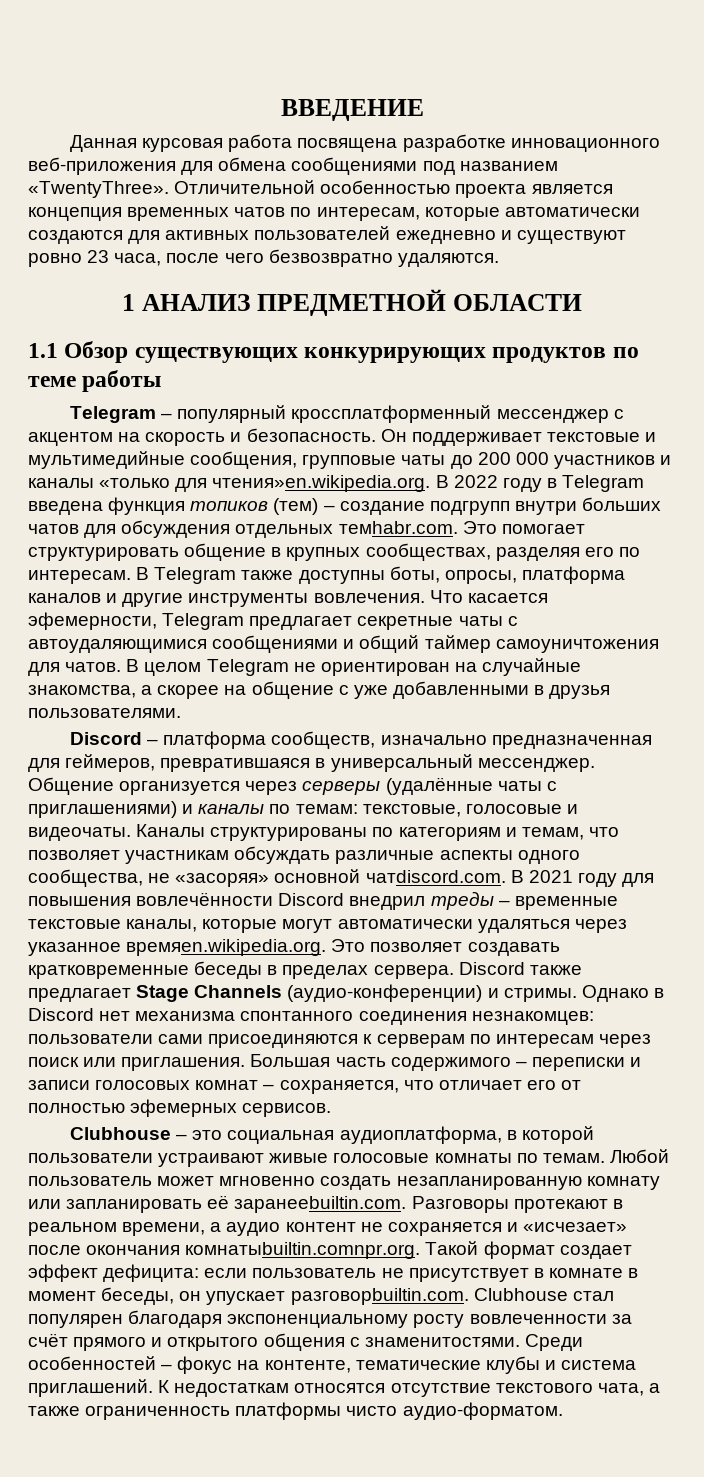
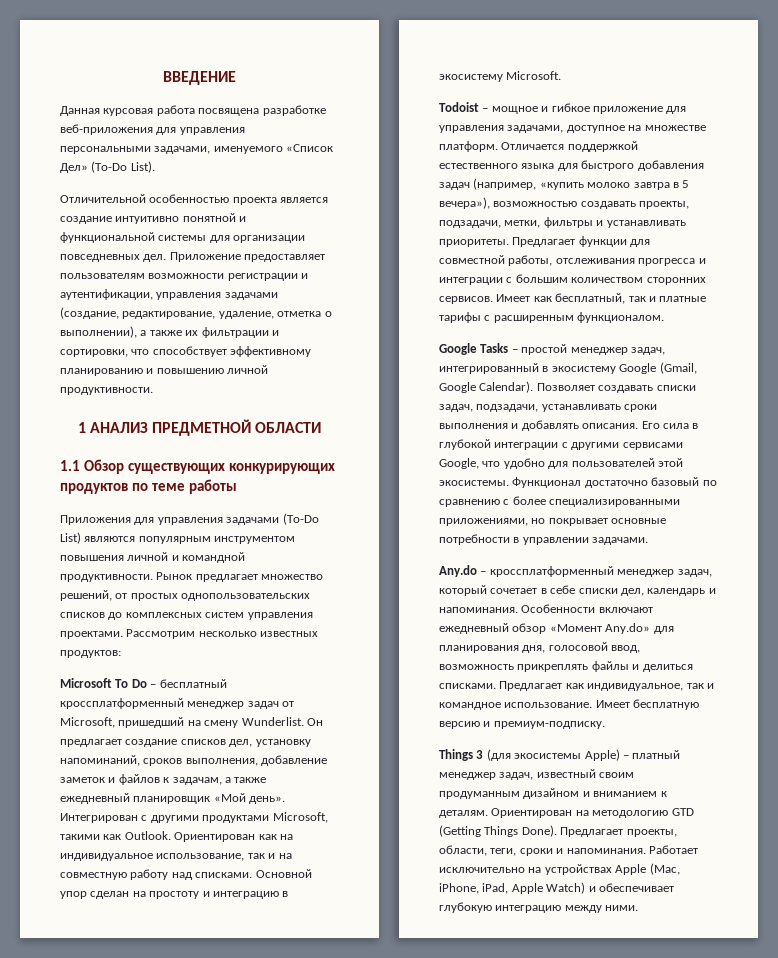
[510,138,660,152] инновационного -> (326, 110) none
[218,157,558,175] [28,180,613,198] [28,207,640,221] [28,226,626,244] [28,249,499,267] обмена сообщениями под названием «TwentyThree». Отличительной особенностью проекта является концепция временных чатов по интересам, которые автоматически создаются для активных пользователей ежедневно и существуют ровно 23 часа, после чего безвозвратно удаляются. -> [179,127,245,135] [60,144,334,154] [60,161,155,173] [60,194,329,205] [60,213,247,224] [60,232,306,243] [60,252,326,262] [60,273,309,281] [60,289,278,300] [60,307,332,319] [60,326,279,338] [60,346,312,357] [60,365,269,376] [60,387,153,395] управления персональными задачами, именуемого «Список Дел» (To-Do List). // Отличительной особенностью проекта является создание интуитивно понятной и функциональной системы для организации повседневных дел. Приложение предоставляет пользователям возможности регистрации и аутентификации, управления задачами (создание, редактирование, удаление, отметка о выполнении), а также их фильтрации и сортировки, что способствует эффективному планированию и повышению личной продуктивности.
[70,405,624,423] [28,428,657,446] [28,451,672,469] [28,475,645,492] [28,497,662,515] [28,520,585,538] [28,543,640,561] [28,566,625,584] [28,590,548,607] [28,612,518,630] [28,635,659,653] [28,658,582,676] [28,681,611,699] [28,708,181,718] [70,731,652,749] [28,754,595,772] [28,777,557,795] [28,801,578,818] [28,824,619,841] [28,846,580,864] [28,869,655,887] [28,891,618,910] [28,919,627,933] [28,939,560,956] [28,961,582,979] [28,984,664,1002] [28,1008,594,1025] [28,1034,651,1048] [28,1054,642,1071] [28,1080,582,1094] [28,1099,332,1117] [70,1126,594,1144] [28,1149,669,1167] [28,1176,660,1190] [28,1195,623,1213] [28,1222,628,1236] [28,1241,632,1259] [28,1264,639,1282] [28,1287,614,1305] [28,1310,632,1328] [28,1333,583,1351] [28,1356,637,1374] [28,1379,660,1397] [28,1402,563,1420] Telegram – популярный кроссплатформенный мессенджер с акцентом на скорость и безопасность. Он поддерживает текстовые и мультимедийные сообщения, групповые чаты до 200 000 участников и каналы «только для чтения»en.wikipedia.org. В 2022 году в Telegram введена функция топиков (тем) – создание подгрупп внутри больших чатов для обсуждения отдельных темhabr.com. Это помогает структурировать общение в крупных сообществах, разделяя его по интересам. В Telegram также доступны боты, опросы, платформа каналов и другие инструменты вовлечения. Что касается эфемерности, Telegram предлагает секретные чаты с автоудаляющимися сообщениями и общий таймер самоуничтожения для чатов. В целом Telegram не ориентирован на случайные знакомства, а скорее на общение с уже добавленными в друзья пользователями. // Discord – платформа сообществ, изначально предназначенная для геймеров, превратившаяся в универсальный мессенджер. Общение организуется через серверы (удалённые чаты с приглашениями) и каналы по темам: текстовые, голосовые и видеочаты. Каналы структурированы по категориям и темам, что позволяет участникам обсуждать различные аспекты одного сообщества, не «засоряя» основной чатdiscord.com. В 2021 году для повышения вовлечённости Discord внедрил треды – временные текстовые каналы, которые могут автоматически удаляться через указанное времяen.wikipedia.org. Это позволяет создавать кратковременные беседы в пределах сервера. Discord также предлагает Stage Channels (аудио-конференции) и стримы. Однако в Discord нет механизма спонтанного соединения незнакомцев: пользователи сами присоединяются к серверам по интересам через поиск или приглашения. Большая часть содержимого – переписки и записи голосовых комнат – сохраняется, что отличает его от полностью эфемерных сервисов. // Clubhouse – это социальная аудиоплатформа, в которой пользователи устраивают живые голосовые комнаты по темам. Любой пользователь может мгновенно создать незапланированную комнату или запланировать её заранееbuiltin.com. Разговоры протекают в реальном времени, а аудио контент не сохраняется и «исчезает» после окончания комнатыbuiltin.comnpr.org. Такой формат создает эффект дефицита: если пользователь не присутствует в комнате в момент беседы, он упускает разговорbuiltin.com. Clubhouse стал популярен благодаря экспоненциальному росту вовлеченности за счёт прямого и открытого общения с знаменитостями. Среди особенностей – фокус на контенте, тематические клубы и система приглашений. К недостаткам относятся отсутствие текстового чата, а также ограниченность платформы чисто аудио-форматом. -> [60,513,319,525] [60,532,296,544] [60,552,246,563] [60,572,324,582] [60,590,311,601] [60,612,313,620] [60,629,319,639] [60,650,121,658] [60,678,227,688] [60,698,295,709] [60,717,323,728] [60,739,311,747] [60,755,328,766] [60,774,267,785] [60,793,286,804] [60,812,328,823] [60,831,293,842] [60,853,292,861] [60,869,312,880] [60,891,289,899] [439,71,562,82] [439,102,687,114] [439,125,706,133] [439,141,638,152] [439,160,704,171] [439,178,690,190] [439,197,690,209] [439,217,686,228] [439,236,651,247] [439,255,706,266] [439,274,706,285] [439,293,707,304] [439,312,665,323] [439,343,665,355] [439,362,697,374] [439,381,696,393] [439,404,658,412] [439,420,699,431] [439,439,683,450] [439,458,683,469] [439,477,717,488] [439,496,681,507] [439,518,667,526] [439,534,649,545] [439,565,712,577] [439,585,716,596] [439,604,653,613] [439,623,674,634] [439,642,641,653] [439,661,693,672] [439,681,714,691] [439,699,700,710] [439,721,605,729] [439,749,681,761] [439,769,635,780] [439,788,667,799] [439,808,694,818] [439,825,677,837] [439,845,698,856] [439,863,680,875] [439,882,674,894] [439,902,639,913] Приложения для управления задачами (To-Do List) являются популярным инструментом повышения личной и командной продуктивности. Рынок предлагает множество решений, от простых однопользовательских списков до комплексных систем управления проектами. Рассмотрим несколько известных продуктов: // Microsoft To Do – бесплатный кроссплатформенный менеджер задач от Microsoft, пришедший на смену Wunderlist. Он предлагает создание списков дел, установку напоминаний, сроков выполнения, добавление заметок и файлов к задачам, а также ежедневный планировщик «Мой день». Интегрирован с другими продуктами Microsoft, такими как Outlook. Ориентирован как на индивидуальное использование, так и на совместную работу над списками. Основной упор сделан на простоту и интеграцию в экосистему Microsoft. // Todoist – мощное и гибкое приложение для управления задачами, доступное на множестве платформ. Отличается поддержкой естественного языка для быстрого добавления задач (например, «купить молоко завтра в 5 вечера»), возможностью создавать проекты, подзадачи, метки, фильтры и устанавливать приоритеты. Предлагает функции для совместной работы, отслеживания прогресса и интеграции с большим количеством сторонних сервисов. Имеет как бесплатный, так и платные тарифы с расширенным функционалом. // Google Tasks – простой менеджер задач, интегрированный в экосистему Google (Gmail, Google Calendar). Позволяет создавать списки задач, подзадачи, устанавливать сроки выполнения и добавлять описания. Его сила в глубокой интеграции с другими сервисами Google, что удобно для пользователей этой экосистемы. Функционал достаточно базовый по сравнению с более специализированными приложениями, но покрывает основные потребности в управлении задачами. // Any.do – кроссплатформенный менеджер задач, который сочетает в себе списки дел, календарь и напоминания. Особенности включают ежедневный обзор «Момент Any.do» для планирования дня, голосовой ввод, возможность прикреплять файлы и делиться списками. Предлагает как индивидуальное, так и командное использование. Имеет бесплатную версию и премиум-подписку. // Things 3 (для экосистемы Apple) – платный менеджер задач, известный своим продуманным дизайном и вниманием к деталям. Ориентирован на методологию GTD (Getting Things Done). Предлагает проекты, области, теги, сроки и напоминания. Работает исключительно на устройствах Apple (Mac, iPhone, iPad, Apple Watch) и обеспечивает глубокую интеграцию между ними.

